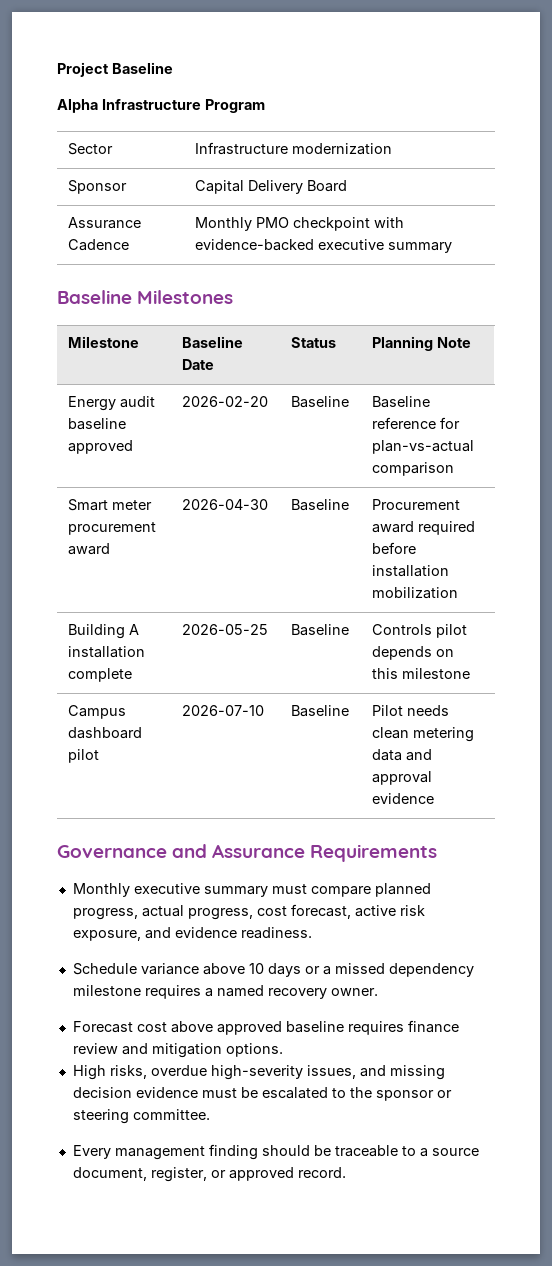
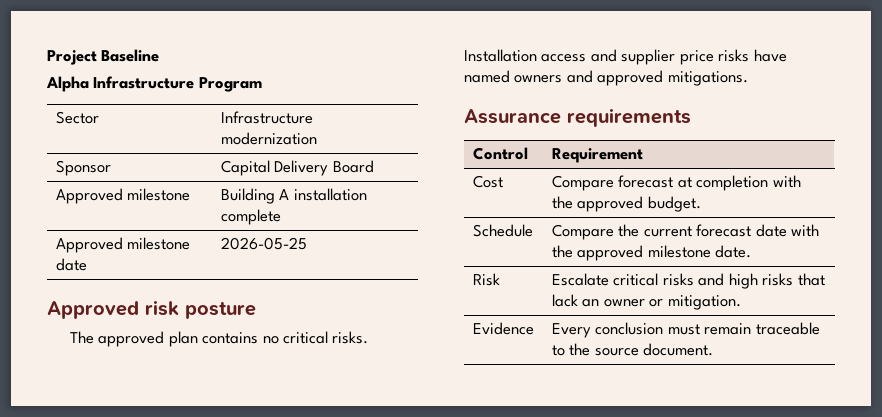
[68,217,142,229] [68,239,130,251] [195,217,405,231] [195,239,453,253] [57,290,234,304] [68,336,140,348] [182,336,244,348] [182,359,215,370] [291,337,337,348] [372,336,472,351] [68,396,156,411] [68,418,127,430] [68,440,134,454] [182,396,269,407] [291,396,350,408] [372,396,431,408] [372,417,461,429] [372,440,475,454] [372,462,455,476] [68,499,153,511] [68,522,157,535] [68,543,111,555] [182,499,269,510] [291,499,350,511] [372,499,461,510] [372,521,476,535] [372,542,417,554] [372,565,450,577] [372,587,459,599] [68,624,140,639] [68,646,146,658] [68,668,133,682] [182,624,269,635] [291,624,350,636] [372,624,468,638] [372,646,455,660] [372,668,471,679] [68,705,127,719] [68,727,143,739] [68,749,100,763] [182,705,265,716] [291,705,350,717] [372,705,450,716] [372,727,475,742] [372,749,433,761] [372,771,433,785] [372,793,435,804] [57,844,438,862] [72,883,431,897] [72,904,425,920] [72,927,312,941] [72,963,474,977] [72,985,378,999] [72,1020,459,1035] [72,1043,283,1058] [72,1065,445,1080] [72,1087,452,1101] [72,1109,210,1124] [72,1144,479,1160] [72,1167,346,1182] Assurance Cadence | Monthly PMO checkpoint with evidence-backed executive summary // Baseline Milestones // Milestone | Baseline Date | Status | Planning Note // Energy audit baseline approved | 2026-02-20 | Baseline | Baseline reference for plan-vs-actual comparison // Smart meter procurement award | 2026-04-30 | Baseline | Procurement award required before installation mobilization // Building A installation complete | 2026-05-25 | Baseline | Controls pilot depends on this milestone // Campus dashboard pilot | 2026-07-10 | Baseline | Pilot needs clean metering data and approval evidence // Governance and Assurance Requirements // Monthly executive summary must compare planned progress, actual progress, cost forecast, active risk exposure, and evidence readiness. // Schedule variance above 10 days or a missed dependency milestone requires a named recovery owner. // Forecast cost above approved baseline requires finance review and mitigation options. // High risks, overdue high-severity issues, and missing decision evidence must be escalated to the sponsor or steering committee. // Every management finding should be traceable to a source document, register, or approved record. -> [55,188,191,204] [220,188,367,204] [220,209,281,225] [55,237,191,253] [55,258,87,271] [220,237,307,250] [47,300,256,319] [69,331,369,347] [464,49,787,65] [464,70,748,86] [464,108,691,127] [472,147,528,160] [551,148,643,163] [472,175,503,188] [551,175,801,191] [551,196,701,212] [472,224,533,237] [551,224,820,240] [551,245,752,261] [472,273,500,286] [551,273,825,289] [551,294,741,310] [472,322,534,335] [551,322,820,338] [551,343,714,356] Approved milestone | Building A installation complete // Approved milestone date | 2026-05-25 // Approved risk posture // The approved plan contains no critical risks. Installation access and supplier price risks have named owners and approved mitigations. // Assurance requirements // Control | Requirement // Cost | Compare forecast at completion with the approved budget. // Schedule | Compare the current forecast date with the approved milestone date. // Risk | Escalate critical risks and high risks that lack an owner or mitigation. // Evidence | Every conclusion must remain traceable to the source document.

